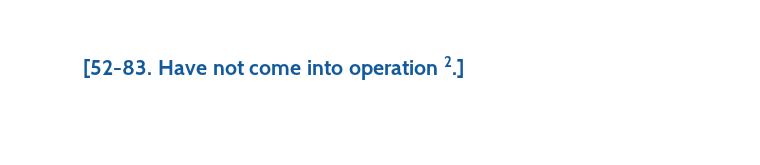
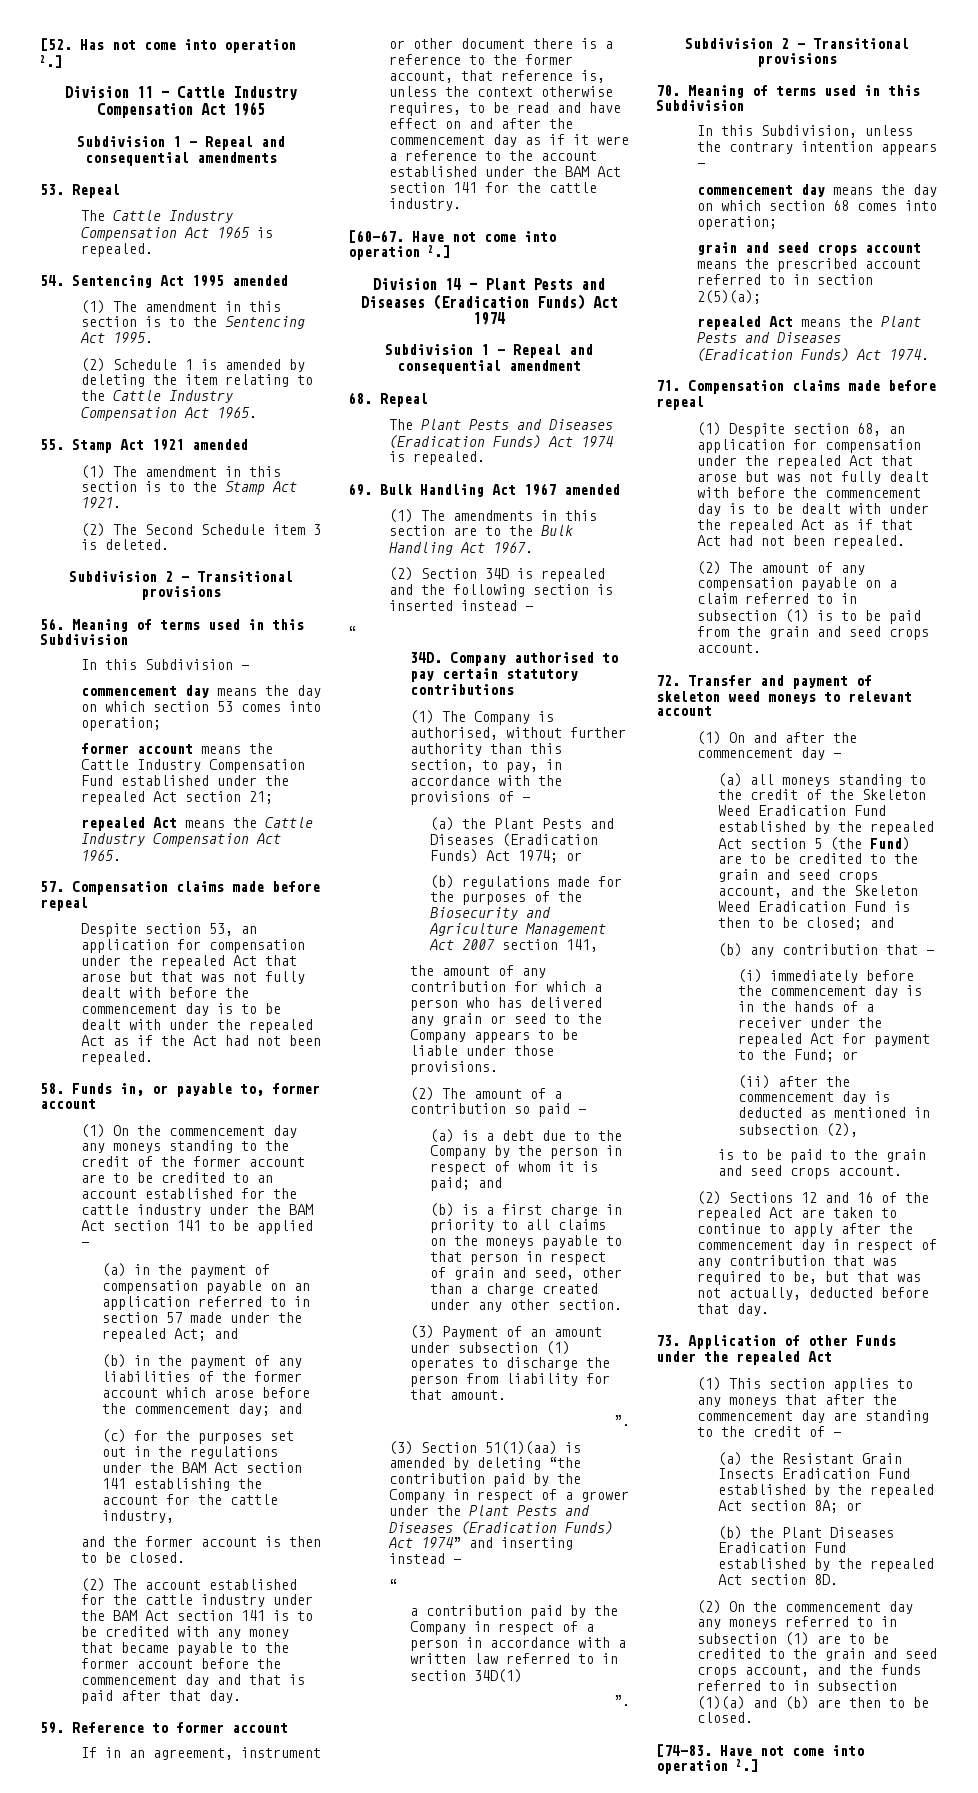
[83,56,464,80] [52-83. Have not come into operation 2.] -> [40,38,296,53] [40,55,62,68] [65,86,297,100] [97,102,265,118] [77,136,285,150] [85,152,277,166] [40,184,120,198] [81,210,234,223] [81,226,274,241] [81,243,154,257] [40,275,288,288] [81,300,282,314] [81,316,306,329] [80,332,154,344] [81,358,306,372] [81,374,314,387] [81,390,234,403] [81,406,258,421] [40,439,248,453] [81,465,282,479] [81,481,298,495] [81,497,122,509] [81,523,322,537] [81,539,170,550] [69,571,293,582] [141,586,221,600] [40,618,304,632] [40,634,128,645] [81,659,250,670] [81,685,322,698] [81,701,322,712] [81,717,162,731] [81,743,274,754] [81,759,306,773] [81,775,290,786] [81,791,274,805] [81,817,314,831] [81,833,282,847] [81,849,122,862] [40,881,320,895] [40,897,88,911] [81,923,258,937] [81,939,306,953] [81,955,298,969] [81,971,306,984] [81,987,250,998] [81,1003,282,1016] [81,1019,314,1033] [81,1035,322,1046] [81,1051,154,1065] [40,1083,320,1097] [40,1099,96,1109] [81,1124,298,1138] [81,1140,290,1153] [81,1156,306,1167] [81,1172,274,1183] [81,1188,298,1199] [81,1204,314,1217] [81,1220,314,1234] [81,1242,90,1247] [101,1263,270,1278] [101,1280,310,1294] [101,1296,310,1310] [101,1312,302,1323] [101,1328,238,1342] [101,1354,302,1369] [101,1371,302,1382] [101,1387,310,1398] [101,1403,302,1416] [101,1429,294,1444] [101,1446,278,1459] [101,1462,302,1473] [101,1478,262,1491] [101,1494,278,1505] [101,1510,174,1523] [81,1536,322,1547] [81,1552,186,1563] [81,1578,298,1592] [81,1594,314,1607] [81,1610,314,1621] [81,1626,290,1639] [81,1642,290,1656] [81,1658,282,1669] [81,1674,306,1687] [81,1690,242,1704] [40,1722,288,1734] [81,1747,322,1760] [389,38,614,49] [389,54,574,65] [389,70,606,83] [389,86,614,97] [389,102,622,116] [389,118,574,129] [389,134,630,147] [389,150,598,161] [389,166,622,177] [389,182,598,193] [389,198,462,211] [348,230,556,243] [348,245,450,260] [373,278,605,290] [361,294,617,310] [473,312,505,325] [385,344,593,358] [397,360,581,374] [348,392,428,407] [389,419,614,430] [389,435,615,449] [389,451,486,465] [348,483,620,497] [389,509,598,523] [389,525,574,536] [389,541,534,555] [389,567,606,582] [389,584,614,597] [389,600,534,611] [348,626,356,637] [409,652,618,666] [409,668,578,682] [409,684,514,695] [409,710,554,725] [409,727,626,740] [409,743,562,756] [409,759,562,773] [409,775,562,786] [409,791,530,805] [430,817,615,831] [430,833,599,847] [430,849,583,863] [430,875,623,889] [430,891,583,905] [430,907,552,920] [429,923,607,936] [429,939,599,952] [409,965,546,978] [409,981,602,992] [409,997,602,1011] [409,1013,602,1026] [409,1029,578,1043] [409,1045,554,1056] [409,1061,498,1075] [409,1087,562,1101] [409,1103,586,1117] [430,1129,623,1143] [430,1145,623,1159] [430,1161,599,1175] [430,1177,503,1191] [430,1203,623,1217] [430,1219,607,1233] [430,1235,623,1249] [430,1251,607,1265] [430,1267,623,1280] [430,1283,599,1296] [430,1299,623,1312] [409,1325,602,1339] [409,1341,570,1355] [409,1357,610,1371] [409,1373,610,1387] [409,1389,506,1400] [614,1415,630,1426] [389,1441,582,1455] [389,1457,582,1470] [389,1473,582,1487] [389,1489,630,1503] [389,1505,591,1516] [389,1521,614,1535] [388,1537,574,1550] [389,1553,462,1564] [389,1579,398,1590] [409,1605,618,1619] [409,1621,594,1635] [409,1637,626,1651] [409,1653,618,1664] [409,1669,522,1683] [614,1695,630,1706] [685,38,909,49] [757,53,837,67] [656,85,920,98] [656,100,744,111] [697,125,914,138] [697,141,938,155] [697,163,706,168] [697,184,938,197] [697,200,938,211] [697,216,778,230] [697,242,922,256] [697,258,922,272] [697,274,874,285] [697,290,762,304] [697,316,922,330] [697,332,842,343] [697,348,930,362] [656,380,936,394] [656,396,704,410] [697,422,906,437] [697,439,922,453] [697,455,914,469] [697,471,930,484] [697,487,922,498] [697,503,930,516] [697,519,914,533] [697,535,906,549] [697,561,866,575] [697,577,898,591] [697,593,858,604] [697,609,922,624] [697,626,930,640] [697,643,762,653] [656,675,872,689] [656,691,912,704] [656,706,712,716] [697,731,858,745] [697,747,842,760] [717,773,926,787] [717,789,926,800] [717,805,886,816] [717,821,934,835] [717,837,910,851] [717,853,918,864] [717,869,878,883] [717,885,918,898] [717,901,910,912] [717,917,894,930] [717,943,934,957] [738,969,915,983] [738,985,923,998] [738,1001,875,1012] [738,1017,883,1028] [738,1033,931,1047] [738,1049,859,1062] [738,1075,851,1089] [738,1091,891,1104] [738,1107,931,1118] [738,1123,859,1137] [717,1149,926,1163] [717,1165,902,1179] [697,1191,930,1205] [697,1207,898,1221] [697,1223,914,1237] [697,1239,938,1253] [697,1255,898,1268] [697,1271,922,1285] [697,1287,930,1300] [697,1303,770,1316] [656,1335,896,1349] [656,1351,832,1365] [697,1377,914,1392] [697,1394,898,1407] [697,1410,930,1423] [697,1426,842,1437] [717,1452,902,1466] [717,1468,910,1479] [717,1484,934,1498] [717,1500,862,1513] [717,1526,894,1540] [717,1542,846,1553] [717,1558,934,1572] [717,1574,838,1585] [697,1600,914,1614] [697,1616,898,1629] [697,1632,890,1646] [697,1648,938,1661] [697,1664,922,1678] [697,1680,898,1691] [697,1696,930,1710] [697,1712,754,1723] [656,1744,864,1757] [656,1759,758,1774] [52. Has not come into operation 2.] // Division 11 — Cattle Industry Compensation Act 1965 // Subdivision 1 — Repeal and consequential amendments // 53. Repeal // The Cattle Industry Compensation Act 1965 is repealed. // 54. Sentencing Act 1995 amended // (1) The amendment in this section is to the Sentencing Act 1995. // (2) Schedule 1 is amended by deleting the item relating to the Cattle Industry Compensation Act 1965. // 55. Stamp Act 1921 amended // (1) The amendment in this section is to the Stamp Act 1921. // (2) The Second Schedule item 3 is deleted. // Subdivision 2 — Transitional provisions // 56. Meaning of terms used in this Subdivision // In this Subdivision — // commencement day means the day on which section 53 comes into operation; // former account means the Cattle Industry Compensation Fund established under the repealed Act section 21; // repealed Act means the Cattle Industry Compensation Act 1965. // 57. Compensation claims made before repeal // Despite section 53, an application for compensation under the repealed Act that arose but that was not fully dealt with before the commencement day is to be dealt with under the repealed Act as if the Act had not been repealed. // 58. Funds in, or payable to, former account // (1) On the commencement day any moneys standing to the credit of the former account are to be credited to an account established for the cattle industry under the BAM Act section 141 to be applied — // (a) in the payment of compensation payable on an application referred to in section 57 made under the repealed Act; and // (b) in the payment of any liabilities of the former account which arose before the commencement day; and // (c) for the purposes set out in the regulations under the BAM Act section 141 establishing the account for the cattle industry, // and the former account is then to be closed. // (2) The account established for the cattle industry under the BAM Act section 141 is to be credited with any money that became payable to the former account before the commencement day and that is paid after that day. // 59. Reference to former account // If in an agreement, instrument or other document there is a reference to the former account, that reference is, unless the context otherwise requires, to be read and have effect on and after the commencement day as if it were a reference to the account established under the BAM Act section 141 for the cattle industry. // [60-67. Have not come into operation 2.] // Division 14 — Plant Pests and Diseases (Eradication Funds) Act 1974 // Subdivision 1 — Repeal and consequential amendment // 68. Repeal // The Plant Pests and Diseases (Eradication Funds) Act 1974 is repealed. // 69. Bulk Handling Act 1967 amended // (1) The amendments in this section are to the Bulk Handling Act 1967. // (2) Section 34D is repealed and the following section is inserted instead — // “ // 34D. Company authorised to pay certain statutory contributions // (1) The Company is authorised, without further authority than this section, to pay, in accordance with the provisions of — // (a) the Plant Pests and Diseases (Eradication Funds) Act 1974; or // (b) regulations made for the purposes of the Biosecurity and Agriculture Management Act 2007 section 141, // the amount of any contribution for which a person who has delivered any grain or seed to the Company appears to be liable under those provisions. // (2) The amount of a contribution so paid — // (a) is a debt due to the Company by the person in respect of whom it is paid; and // (b) is a first charge in priority to all claims on the moneys payable to that person in respect of grain and seed, other than a charge created under any other section. // (3) Payment of an amount under subsection (1) operates to discharge the person from liability for that amount. // ”. // (3) Section 51(1)(aa) is amended by deleting “the contribution paid by the Company in respect of a grower under the Plant Pests and Diseases (Eradication Funds) Act 1974” and inserting instead — // “ // a contribution paid by the Company in respect of a person in accordance with a written law referred to in section 34D(1) // ”. // Subdivision 2 — Transitional provisions // 70. Meaning of terms used in this Subdivision // In this Subdivision, unless the contrary intention appears — // commencement day means the day on which section 68 comes into operation; // grain and seed crops account means the prescribed account referred to in section 2(5)(a); // repealed Act means the Plant Pests and Diseases (Eradication Funds) Act 1974. // 71. Compensation claims made before repeal // (1) Despite section 68, an application for compensation under the repealed Act that arose but was not fully dealt with before the commencement day is to be dealt with under the repealed Act as if that Act had not been repealed. // (2) The amount of any compensation payable on a claim referred to in subsection (1) is to be paid from the grain and seed crops account. // 72. Transfer and payment of skeleton weed moneys to relevant account // (1) On and after the commencement day — // (a) all moneys standing to the credit of the Skeleton Weed Eradication Fund established by the repealed Act section 5 (the Fund) are to be credited to the grain and seed crops account, and the Skeleton Weed Eradication Fund is then to be closed; and // (b) any contribution that — // (i) immediately before the commencement day is in the hands of a receiver under the repealed Act for payment to the Fund; or // (ii) after the commencement day is deducted as mentioned in subsection (2), // is to be paid to the grain and seed crops account. // (2) Sections 12 and 16 of the repealed Act are taken to continue to apply after the commencement day in respect of any contribution that was required to be, but that was not actually, deducted before that day. // 73. Application of other Funds under the repealed Act // (1) This section applies to any moneys that after the commencement day are standing to the credit of — // (a) the Resistant Grain Insects Eradication Fund established by the repealed Act section 8A; or // (b) the Plant Diseases Eradication Fund established by the repealed Act section 8D. // (2) On the commencement day any moneys referred to in subsection (1) are to be credited to the grain and seed crops account, and the funds referred to in subsection (1)(a) and (b) are then to be closed. // [74-83. Have not come into operation 2.]

